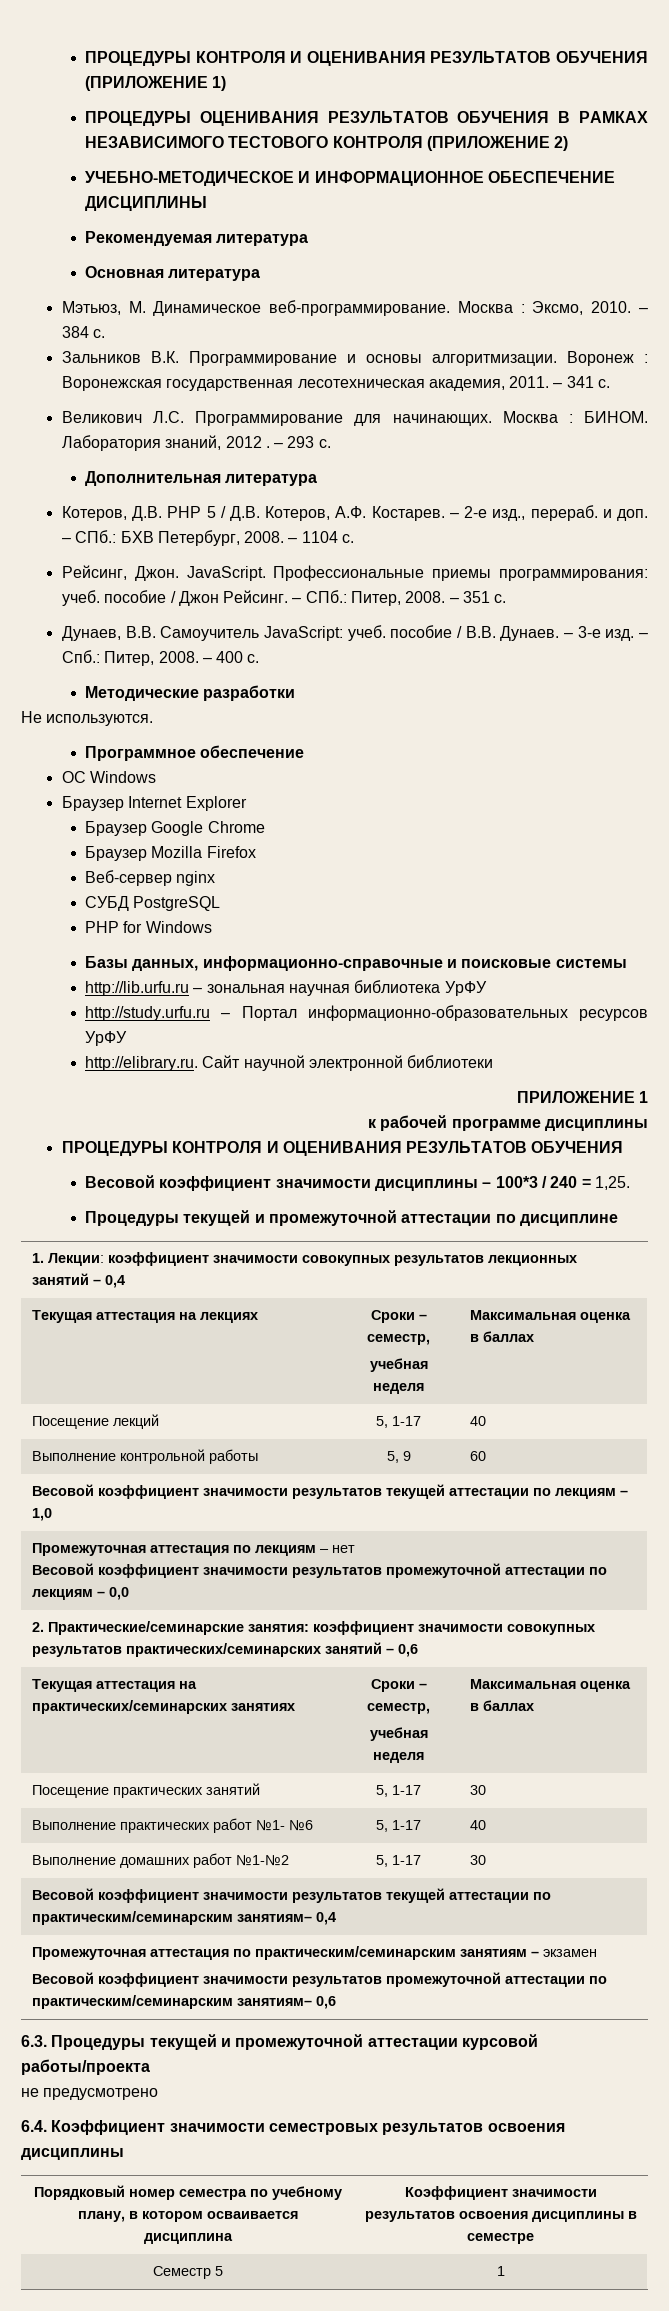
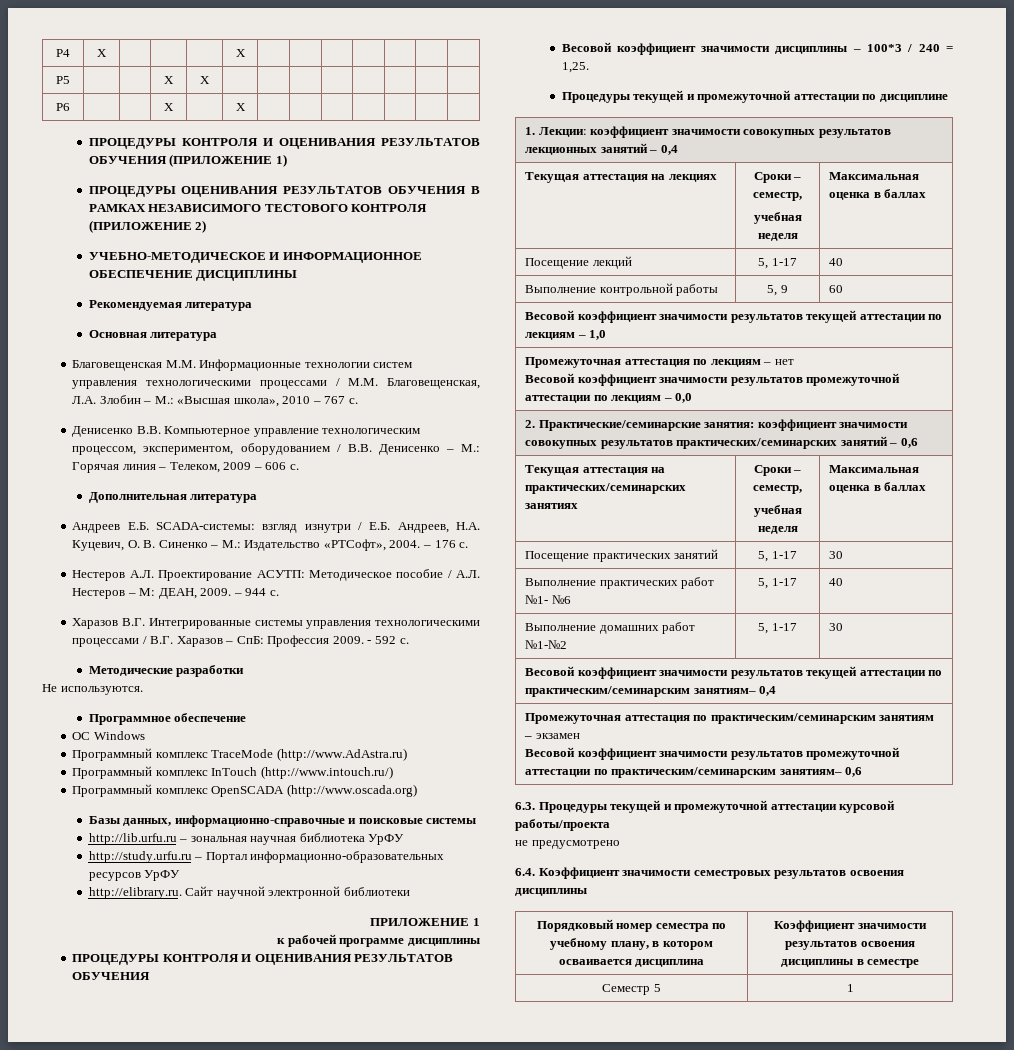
(85, 58) none -> [56,49,70,57] [97,49,107,57] [235,49,246,57] [56,76,70,84] [164,76,174,84] [200,76,210,84] [56,103,70,111] [164,103,174,111] [235,103,246,111] Р4 | X | | | | X | | | | | | | // Р5 | | | X | X | | | | | | | | // Р6 | | | X | | X | | | | | | | //
[61,300,648,316] [61,326,106,338] [61,351,648,366] [61,376,611,391] [61,411,648,426] [61,435,331,451] [85,471,318,486] [61,505,649,521] [61,530,355,546] [61,565,648,581] [61,590,507,606] [61,625,648,641] [61,650,244,666] Мэтьюз, М. Динамическое веб-программирование. Москва : Эксмо, 2010. – 384 с. // Зальников В.К. Программирование и основы алгоритмизации. Воронеж : Воронежская государственная лесотехническая академия, 2011. – 341 с. // Великович Л.С. Программирование для начинающих. Москва : БИНОМ. Лаборатория знаний, 2012 . – 293 с. // Дополнительная литература // Котеров, Д.В. PHP 5 / Д.В. Котеров, А.Ф. Костарев. – 2-е изд., перераб. и доп. – СПб.: БХВ Петербург, 2008. – 1104 с. // Рейсинг, Джон. JavaScript. Профессиональные приемы программирования: учеб. пособие / Джон Рейсинг. – СПб.: Питер, 2008. – 351 с. // Дунаев, В.В. Самоучитель JavaScript: учеб. пособие / В.В. Дунаев. – 3-е изд. – Спб.: Питер, 2008. – 400 -> [72,359,413,371] [72,378,480,389] [72,395,358,407] [72,426,421,437] [72,443,480,455] [72,462,299,473] [88,492,258,503] [72,522,481,533] [72,539,469,551] [72,569,481,581] [72,588,279,599] [72,618,480,629] [72,635,396,647] Благовещенская М.М. Информационные технологии систем управления технологическими процессами / М.М. Благовещенская, Л.А. Злобин – М.: «Высшая школа», 2010 – 767 с. // Денисенко В.В. Компьютерное управление технологическим процессом, экспериментом, оборудованием / В.В. Денисенко – М.: Горячая линия – Телеком, 2009 – 606 с. // Дополнительная литература // Андреев Е.Б. SCADA-системы: взгляд изнутри / Е.Б. Андреев, Н.А. Куцевич, О. В. Синенко – М.: Издательство «РТСофт», 2004. – 176 с. // Нестеров А.Л. Проектирование АСУТП: Методическое пособие / А.Л. Нестеров – М: ДЕАН, 2009. – 944 с. // Харазов В.Г. Интегрированные системы управления технологическими процессами / В.Г. Харазов – СпБ: Профессия 2009. - 592
[61,796,247,811] [85,821,265,836] [85,846,256,861] [85,870,216,886] [85,896,221,911] [85,921,212,933] Браузер Internet Explorer // Браузер Google Chrome // Браузер Mozilla Firefox // Веб-сервер nginx // СУБД PostgreSQL // PHP for Windows -> [72,748,407,761] [72,766,393,779] [72,784,417,797] Программный комплекс TraceMode (http://www.AdAstra.ru) // Программный комплекс InTouch (http://www.intouch.ru/) // Программный комплекс OpenSCADA (http://www.oscada.org)

